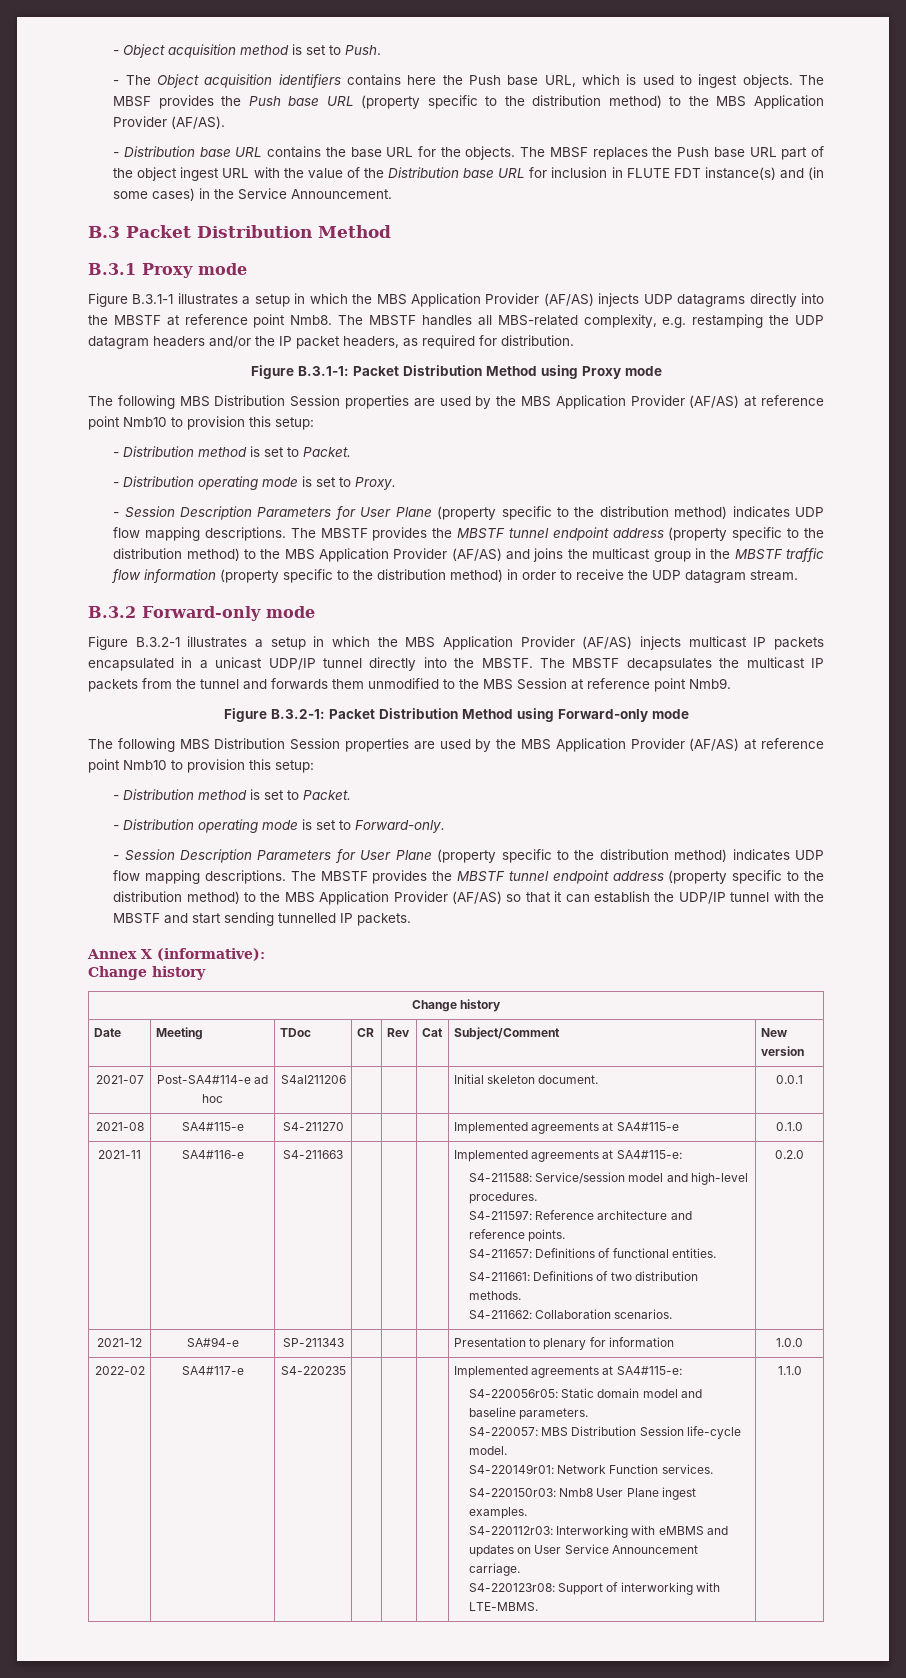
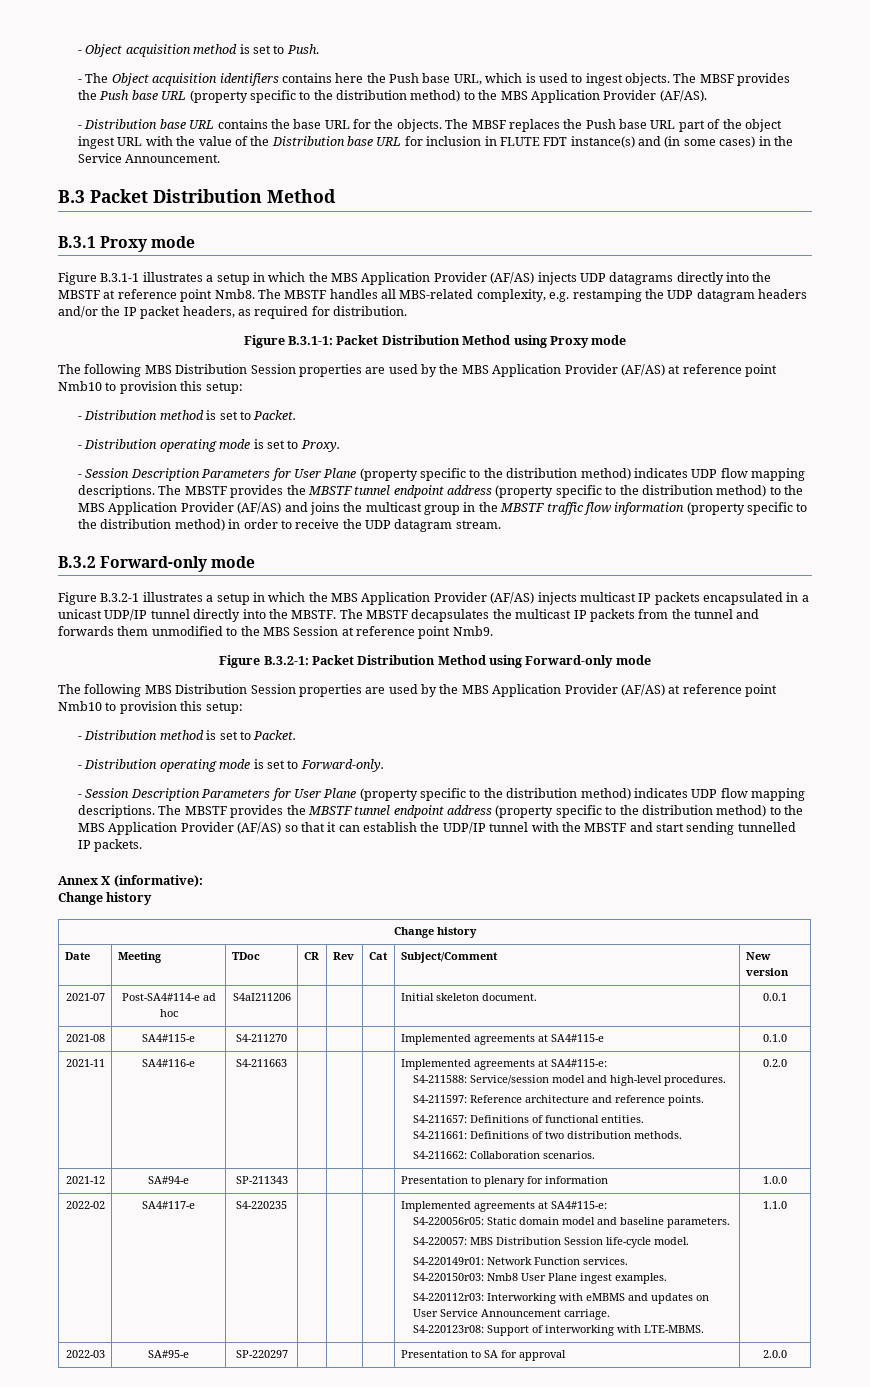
(802, 1370) none -> [65,1350,105,1358] [148,1350,189,1358] [235,1350,288,1358] [400,1350,566,1361] [763,1350,787,1358] // 2022-03 | SA#95-e | SP-220297 | | | | Presentation to SA for approval | 2.0.0

